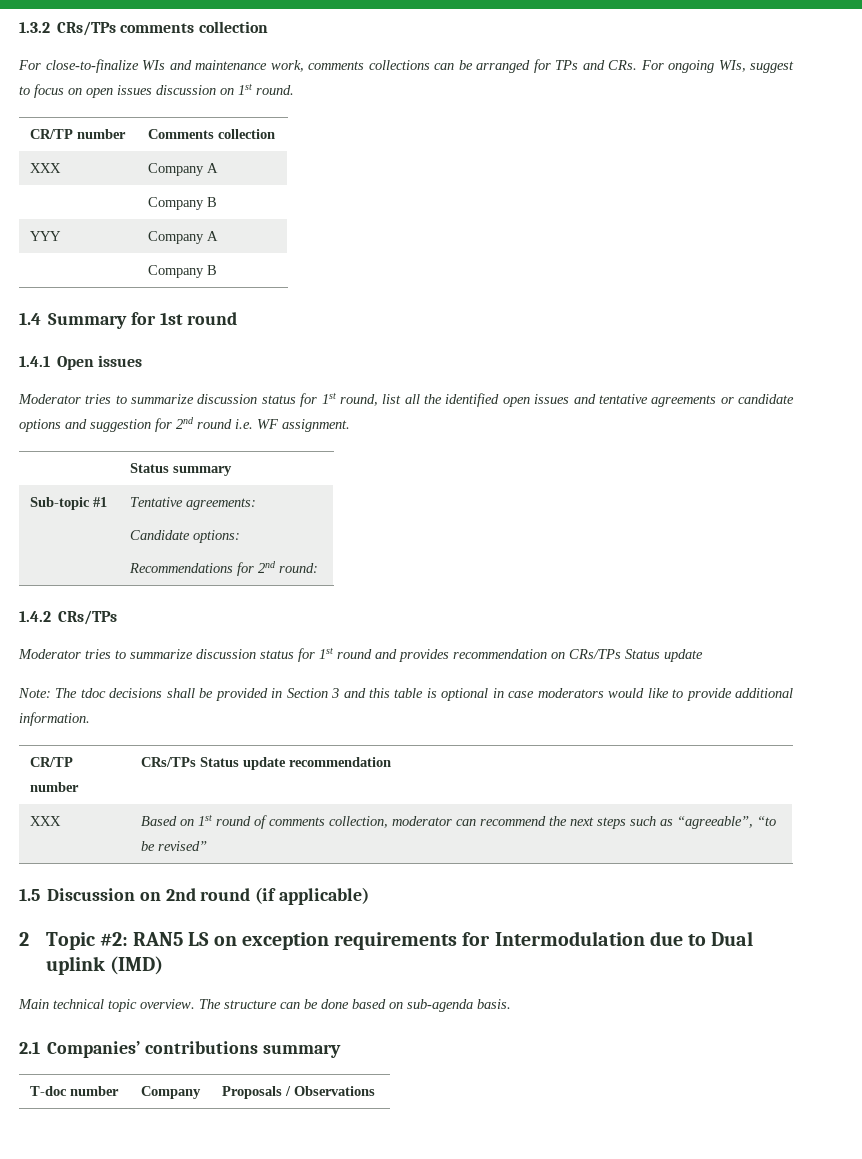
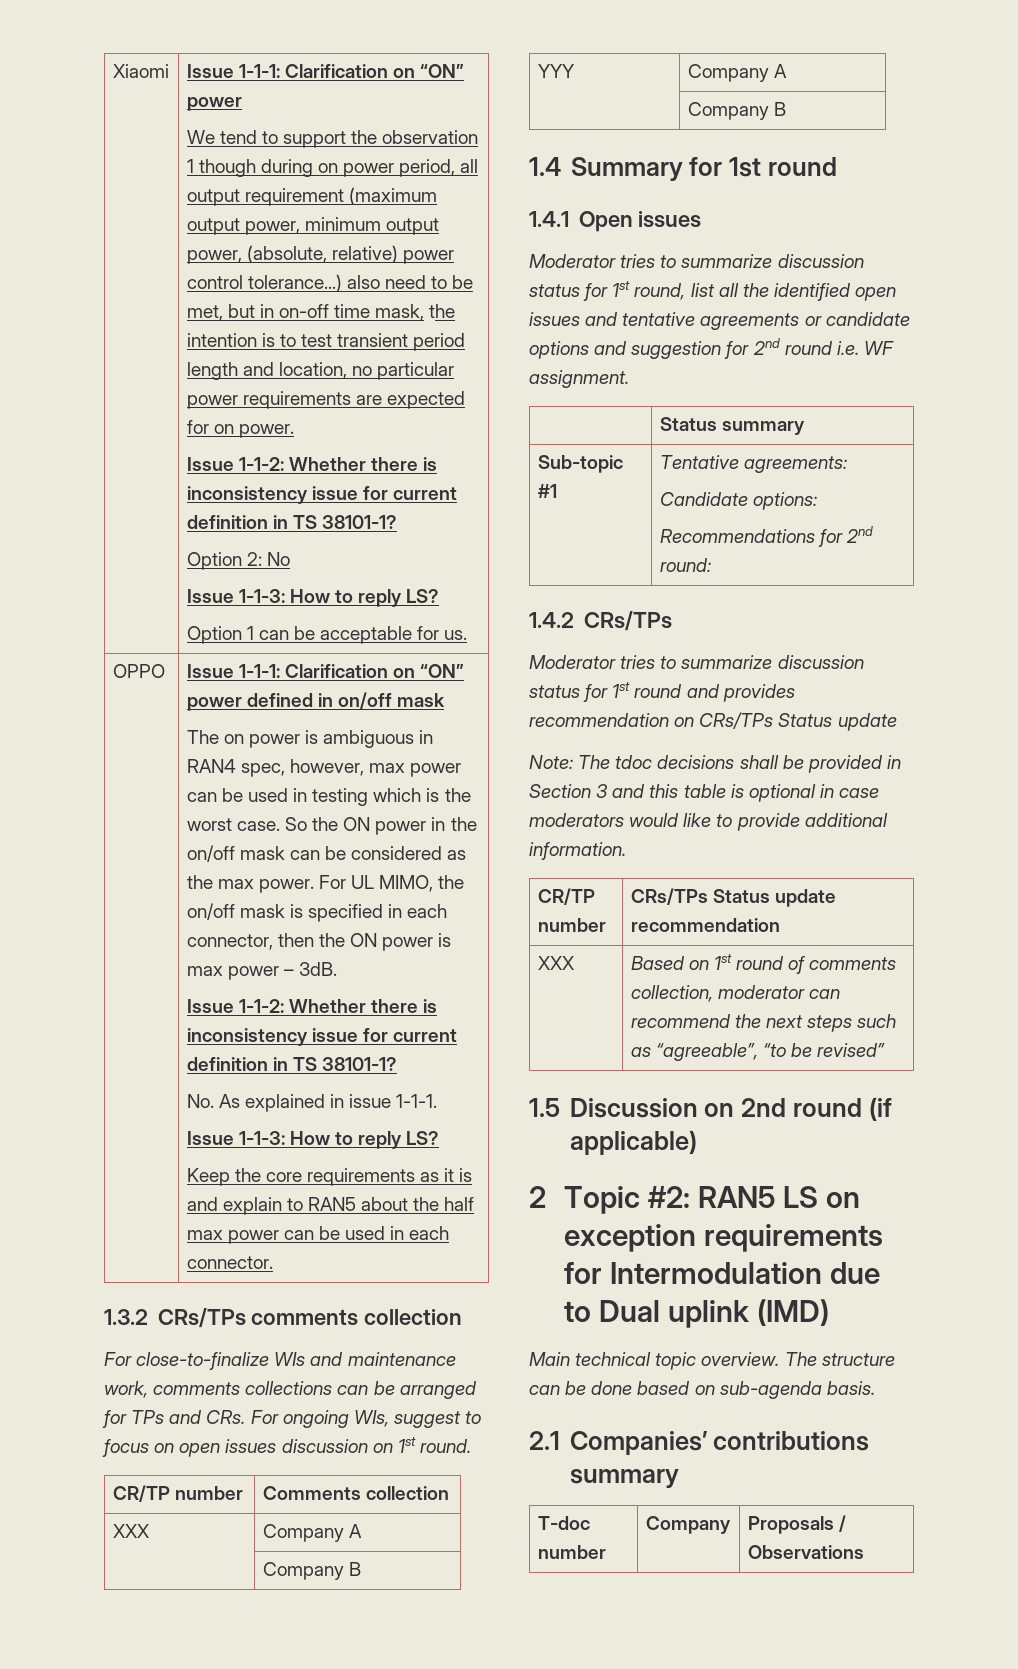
(19, 27) none -> [112,64,169,78] [186,64,465,78] [186,97,242,111] [186,130,479,148] [186,159,479,177] [186,187,437,206] [186,217,440,235] [186,245,455,264] [186,274,474,292] [186,304,456,321] [186,333,466,351] [186,362,455,380] [186,391,466,409] [186,420,294,438] [186,457,438,471] [186,486,458,504] [186,515,398,529] [186,552,290,570] [186,589,440,607] [186,626,468,644] [112,664,165,678] [186,664,465,678] [186,692,446,711] [186,730,434,748] [186,759,462,777] [186,788,471,806] [186,817,477,835] [186,845,467,862] [186,875,465,893] [186,903,448,922] [186,933,452,951] [186,962,338,980] [186,999,438,1013] [186,1028,458,1046] [186,1057,398,1071] [186,1094,438,1112] [186,1131,440,1149] [186,1168,473,1186] [186,1197,475,1215] [186,1226,450,1244] [186,1256,273,1269] Xiaomi | Issue 1-1-1: Clarification on “ON” power // We tend to support the observation 1 though during on power period, all output requirement (maximum output power, minimum output power, (absolute, relative) power control tolerance...) also need to be met, but in on-off time mask, the intention is to test transient period length and location, no particular power requirements are expected for on power. // Issue 1-1-2: Whether there is inconsistency issue for current definition in TS 38101-1? // Option 2: No // Issue 1-1-3: How to reply LS? // Option 1 can be acceptable for us. // OPPO | Issue 1-1-1: Clarification on “ON” power defined in on/off mask // The on power is ambiguous in RAN4 spec, however, max power can be used in testing which is the worst case. So the ON power in the on/off mask can be considered as the max power. For UL MIMO, the on/off mask is specified in each connector, then the ON power is max power – 3dB. // Issue 1-1-2: Whether there is inconsistency issue for current definition in TS 38101-1? // No. As explained in issue 1-1-1. // Issue 1-1-3: How to reply LS? // Keep the core requirements as it is and explain to RAN5 about the half max power can be used in each connector. //

